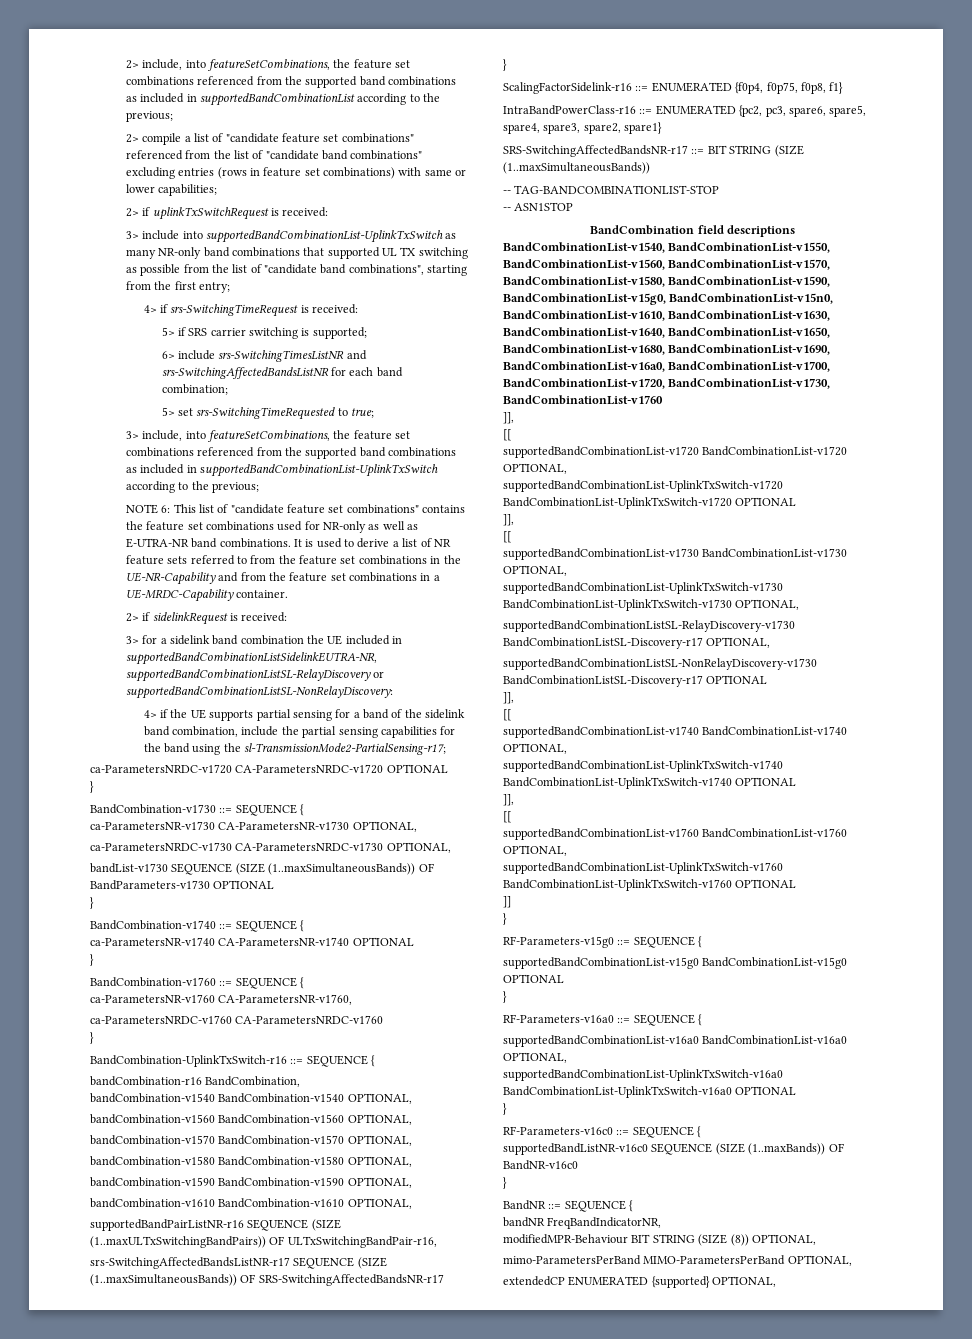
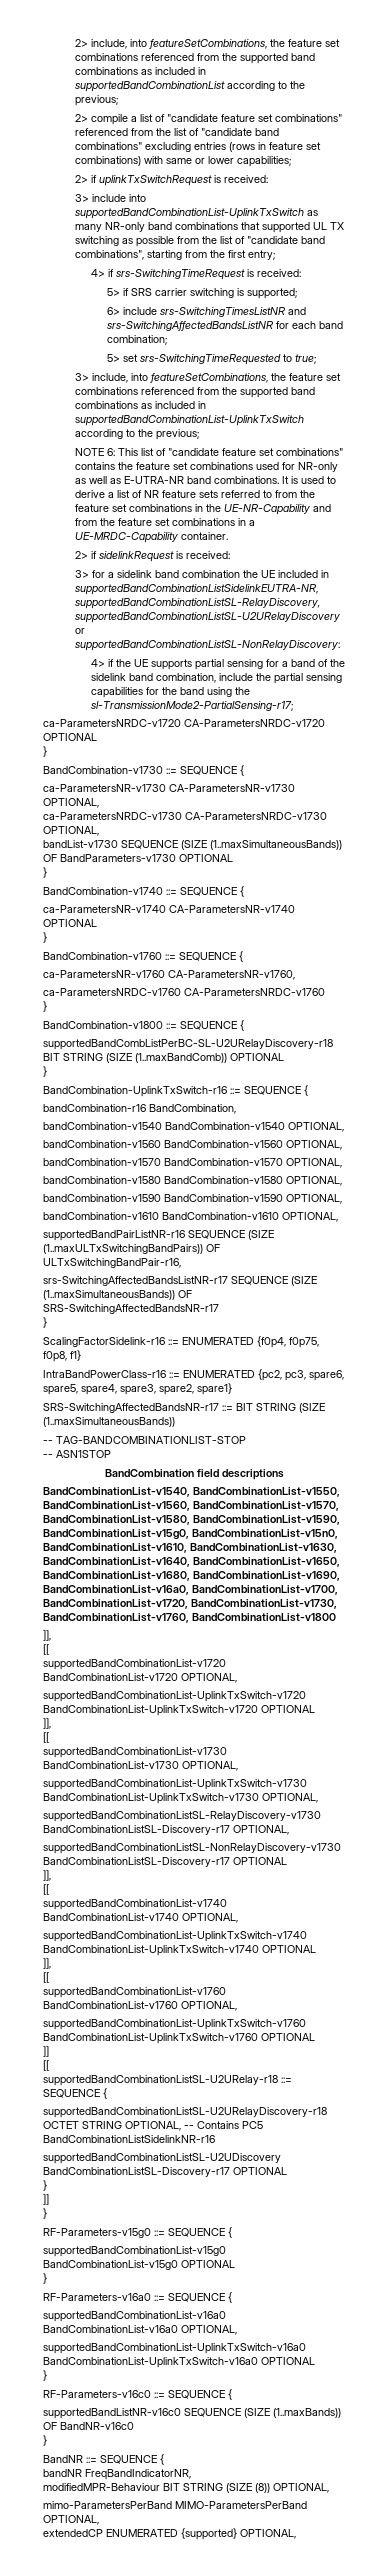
[125,669,371,682] supportedBandCombinationListSL-RelayDiscovery -> [74,598,320,609] [74,612,340,623] supportedBandCombinationListSL-RelayDiscovery, supportedBandCombinationListSL-U2URelayDiscovery
(94, 1038) none -> [43,1020,244,1031] [43,1039,333,1050] [43,1053,284,1063] [43,1066,47,1077] // BandCombination-v1800 ::= SEQUENCE { // supportedBandCombListPerBC-SL-U2URelayDiscovery-r18 BIT STRING (SIZE (1..maxBandComb)) OPTIONAL // }
[503,395,663,405] BandCombinationList-v1760 -> [43,1613,336,1623] BandCombinationList-v1760, BandCombinationList-v1800
(511, 902) none -> [43,2060,49,2071] [43,2075,292,2086] [43,2088,107,2099] [43,2107,327,2118] [43,2121,263,2131] [43,2135,215,2143] [43,2153,281,2164] [43,2167,287,2177] [43,2180,47,2191] [43,2194,49,2205] // [[ // supportedBandCombinationListSL-U2URelay-r18 ::= SEQUENCE { // supportedBandCombinationListSL-U2URelayDiscovery-r18 OCTET STRING OPTIONAL, -- Contains PC5 BandCombinationListSidelinkNR-r16 // supportedBandCombinationListSL-U2UDiscovery BandCombinationListSL-Discovery-r17 OPTIONAL // } // ]]

